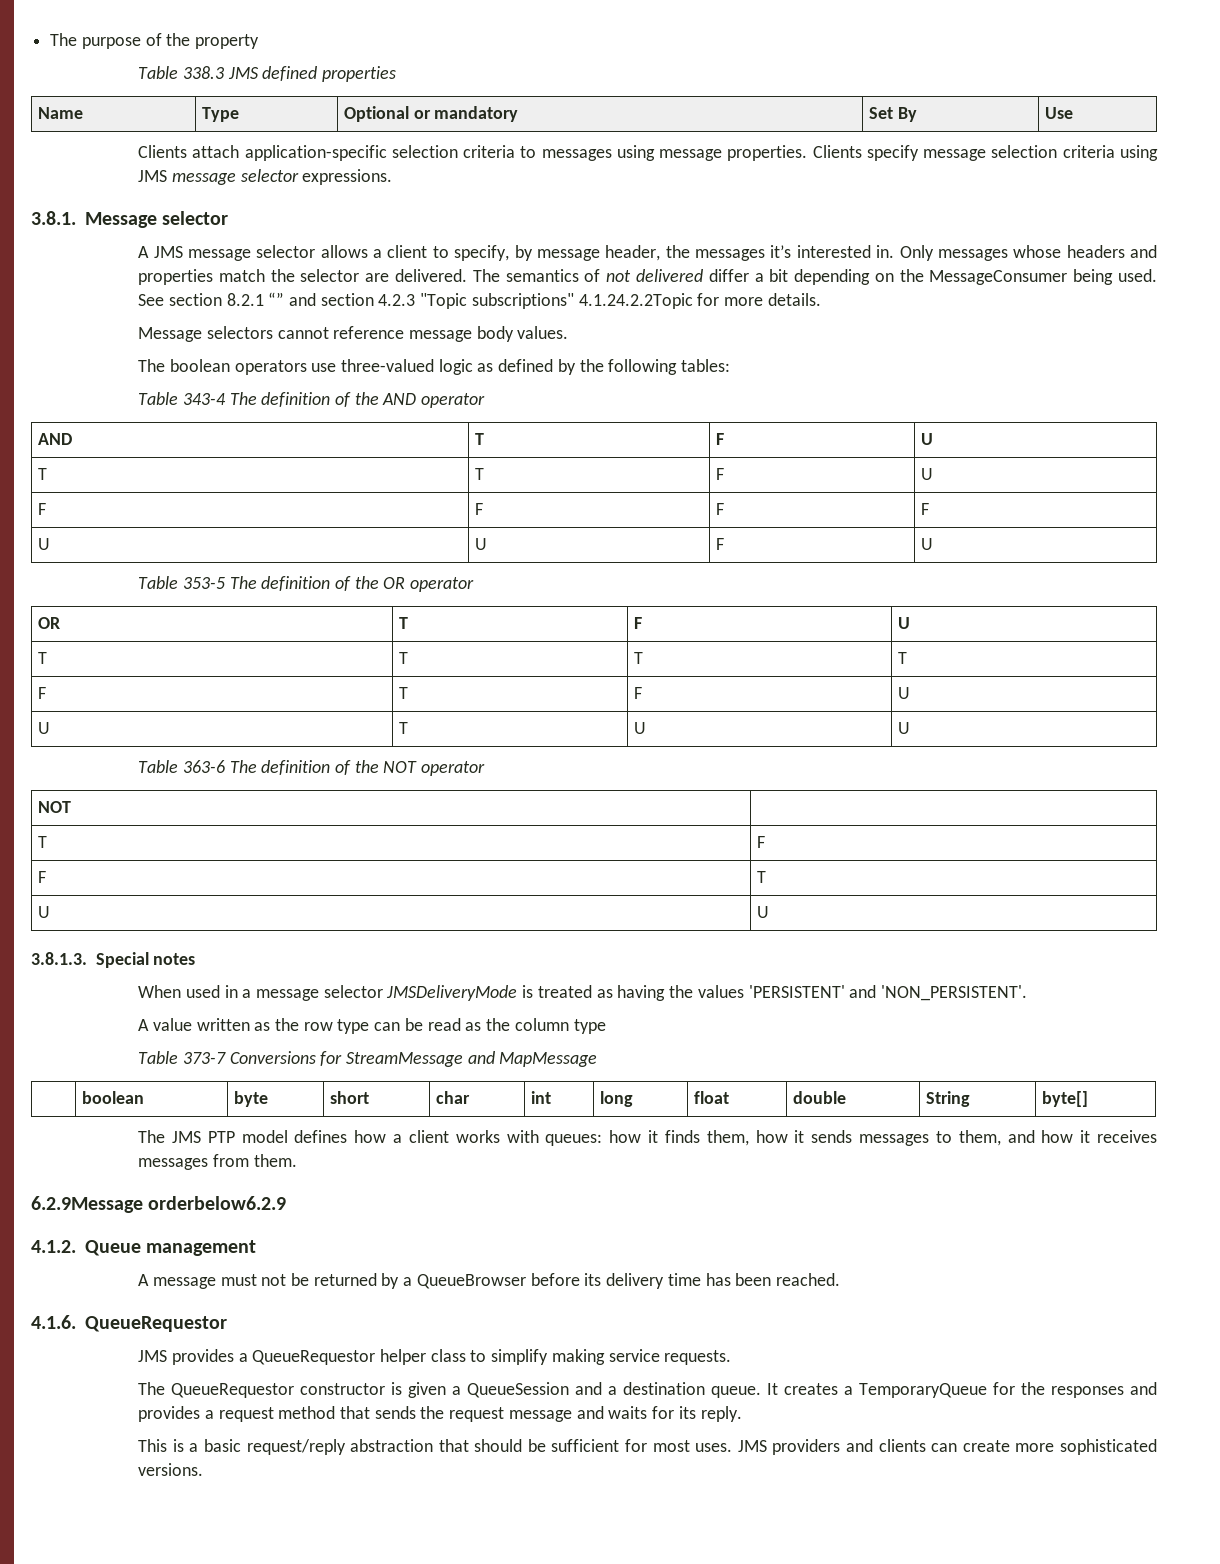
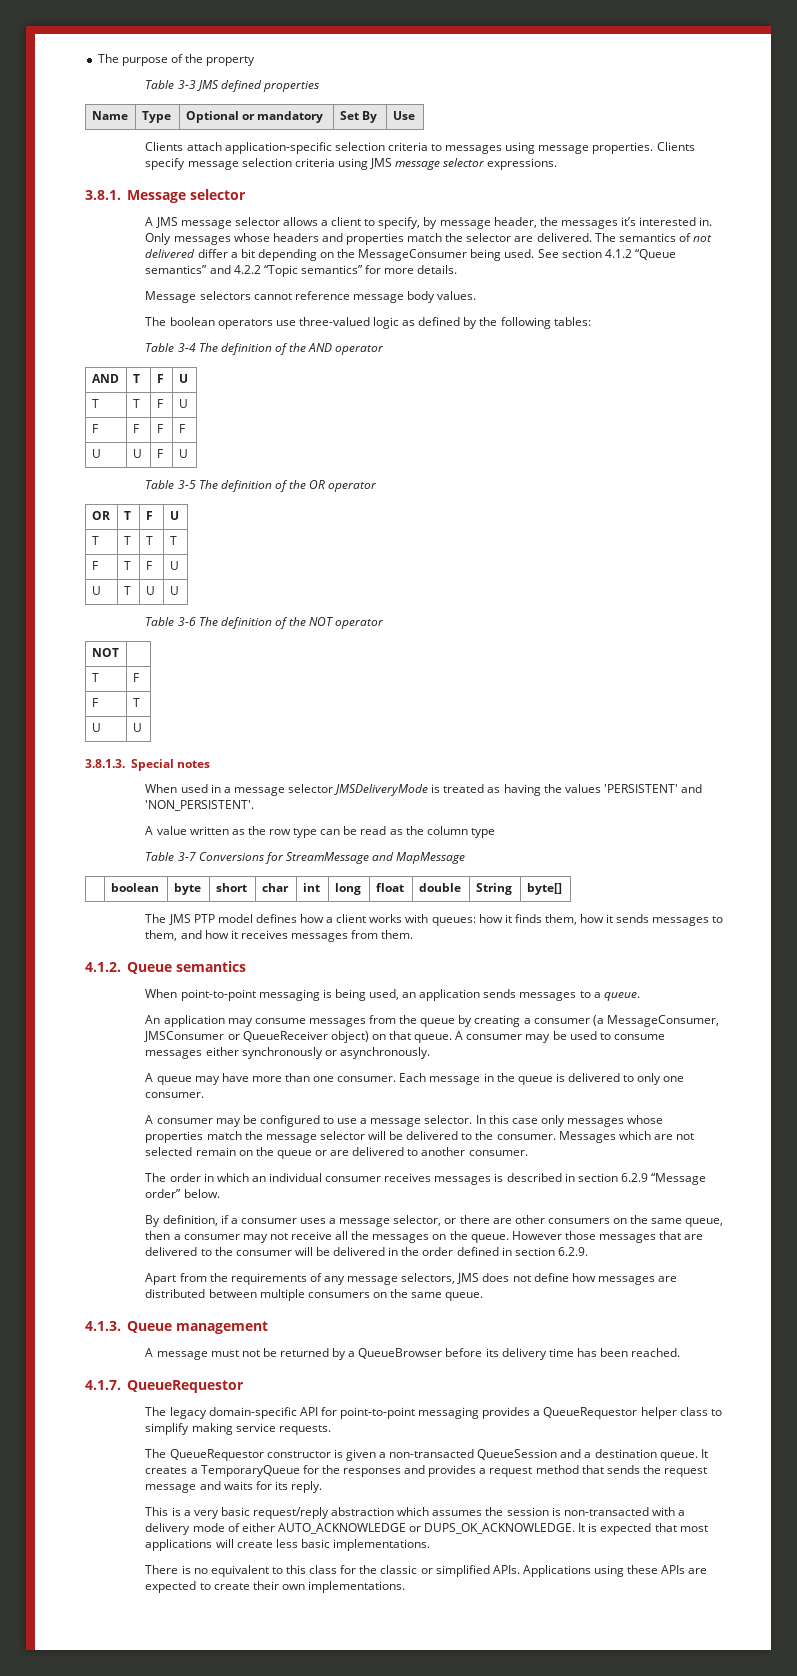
[182,66,224,79] 338.3 -> [177,80,196,89] 3-3
[226,292,693,309] 8.2.1 “” and section 4.2.3 "Topic subscriptions" 4.1.24.2.2Topic -> [604,249,676,260] [145,265,363,277] 4.1.2 “Queue semantics” and 4.2.2 “Topic semantics”
[182,393,226,405] 343-4 -> [177,343,196,352] 3-4
[182,577,225,589] 353-5 -> [177,480,196,489] 3-5
[182,760,225,773] 363-6 -> [177,617,196,626] 3-6
[182,1052,226,1064] 373-7 -> [177,852,196,861] 3-7
[31,1196,287,1213] [31,1240,76,1253] 6.2.9Message orderbelow6.2.9 // 4.1.2. -> [85,961,246,974] [145,989,640,1001] [145,1015,719,1027] [144,1031,665,1043] [145,1047,430,1059] [145,1073,685,1085] [145,1092,205,1098] [145,1115,664,1127] [145,1131,694,1143] [145,1147,528,1159] [145,1173,706,1185] [145,1189,220,1198] [145,1215,724,1227] [145,1231,704,1243] [145,1247,588,1256] [145,1273,677,1285] [145,1289,484,1301] [85,1321,121,1331] 4.1.2. Queue semantics // When point-to-point messaging is being used, an application sends messages to a queue. // An application may consume messages from the queue by creating a consumer (a MessageConsumer, JMSConsumer or QueueReceiver object) on that queue. A consumer may be used to consume messages either synchronously or asynchronously. // A queue may have more than one consumer. Each message in the queue is delivered to only one consumer. // A consumer may be configured to use a message selector. In this case only messages whose properties match the message selector will be delivered to the consumer. Messages which are not selected remain on the queue or are delivered to another consumer. // The order in which an individual consumer receives messages is described in section 6.2.9 “Message order” below. // By definition, if a consumer uses a message selector, or there are other consumers on the same queue, then a consumer may not receive all the messages on the queue. However those messages that are delivered to the consumer will be delivered in the order defined in section 6.2.9. // Apart from the requirements of any message selectors, JMS does not define how messages are distributed between multiple consumers on the same queue. // 4.1.3.
[31,1315,76,1329] 4.1.6. -> [85,1380,121,1390] 4.1.7.
[138,1350,168,1362] JMS -> [145,1407,480,1419] The legacy domain-specific API for point-to-point messaging
(462, 1390) none -> [389,1449,475,1458] non-transacted
(199, 1447) none -> [193,1510,219,1519] very
[438,1439,1158,1455] [138,1463,204,1476] that should be sufficient for most uses. JMS providers and clients can create more sophisticated versions. -> [397,1507,685,1516] [145,1523,708,1535] [145,1539,430,1551] [145,1565,708,1577] [145,1581,405,1593] which assumes the session is non-transacted with a delivery mode of either AUTO_ACKNOWLEDGE or DUPS_OK_ACKNOWLEDGE. It is expected that most applications will create less basic implementations. // There is no equivalent to this class for the classic or simplified APIs. Applications using these APIs are expected to create their own implementations.

